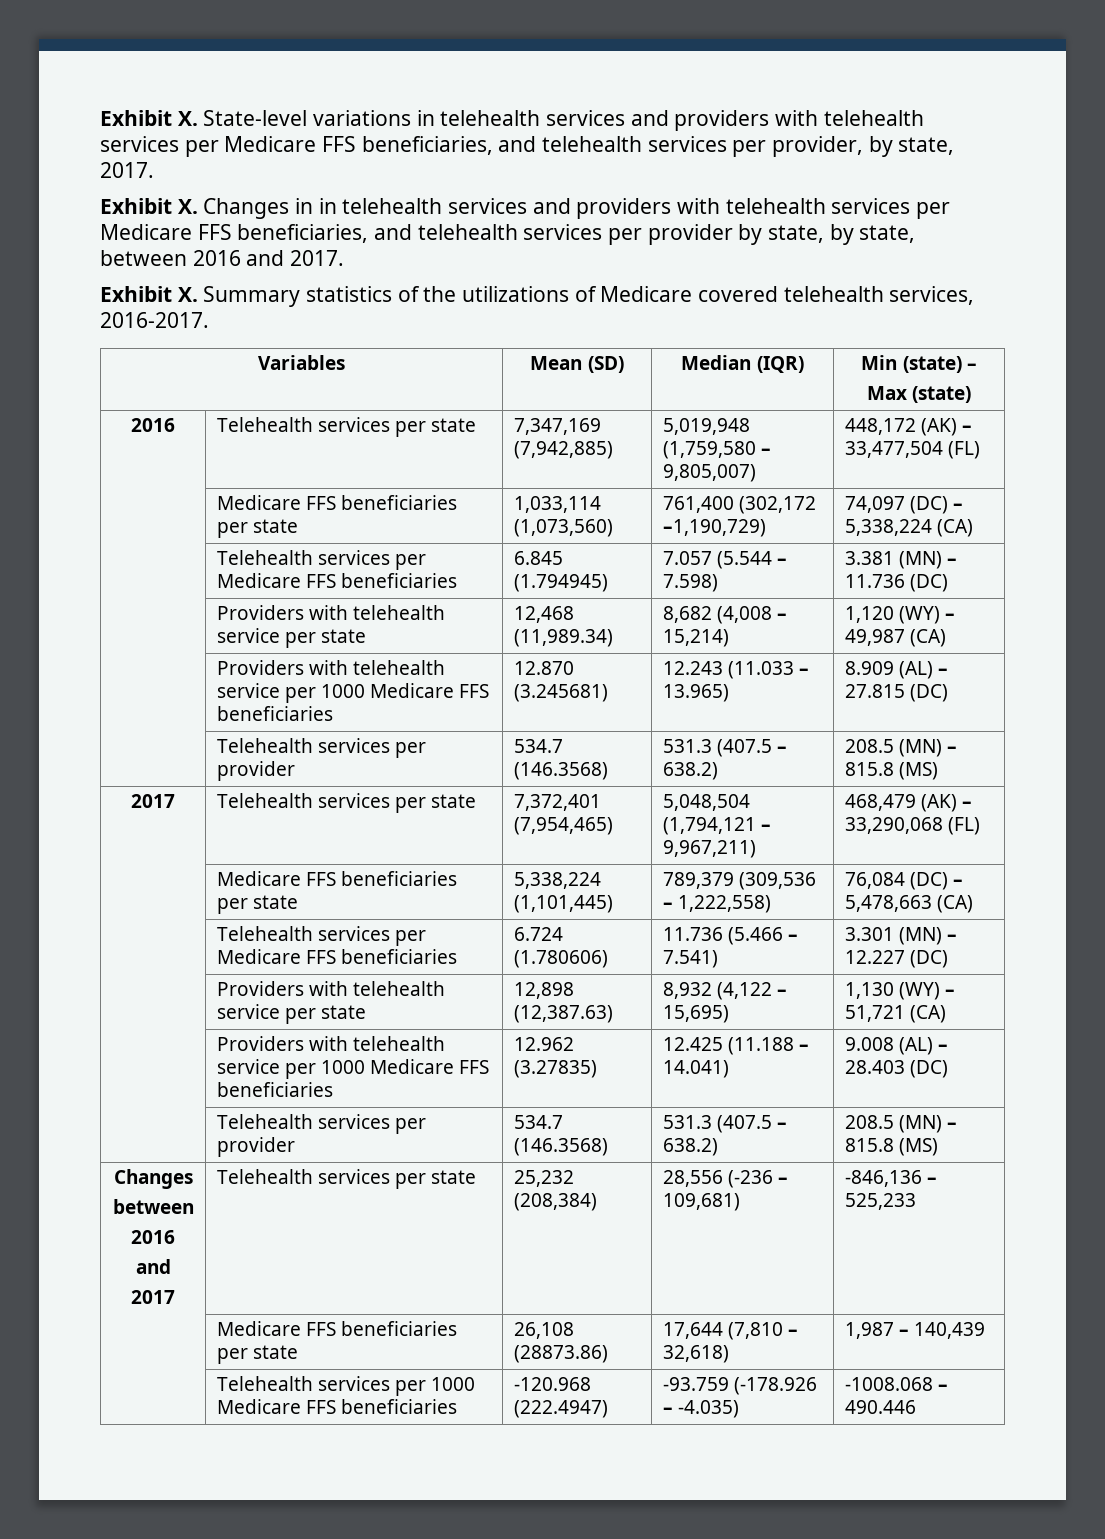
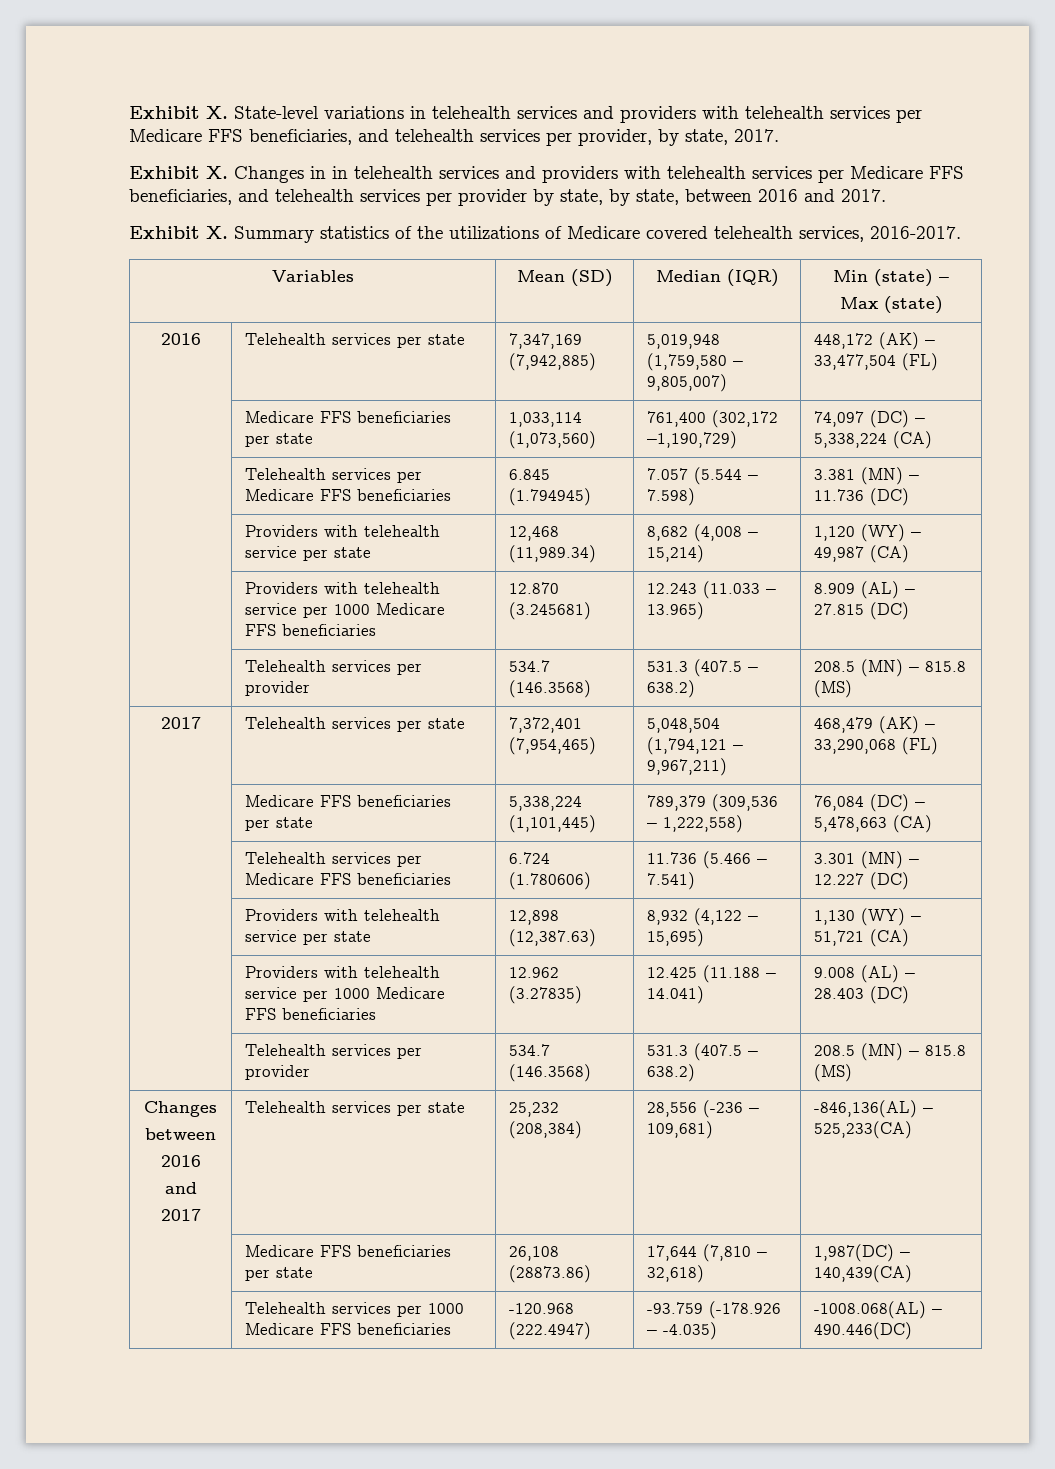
[844,1170,937,1187] [844,1193,916,1210] -846,136 – 525,233 -> [814,1100,934,1118] [814,1121,913,1139] -846,136(AL) – 525,233(CA)
[844,1322,986,1339] 1,987 – 140,439 -> [814,1244,911,1262] [814,1265,913,1283] 1,987(DC) – 140,439(CA)
[844,1377,948,1391] [844,1400,916,1414] -1008.068 – 490.446 -> [814,1301,943,1319] [814,1322,913,1340] -1008.068(AL) – 490.446(DC)

